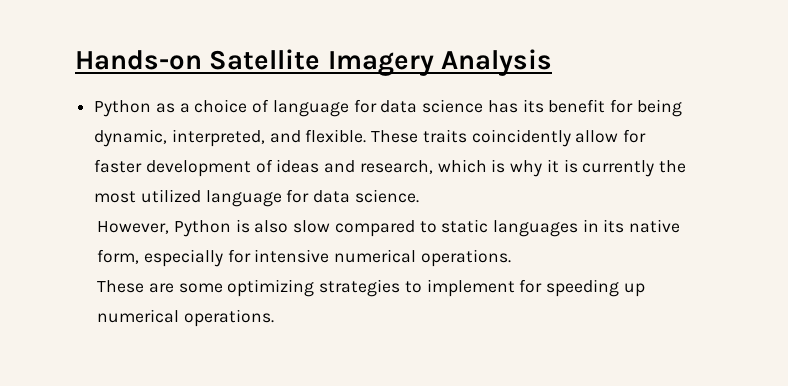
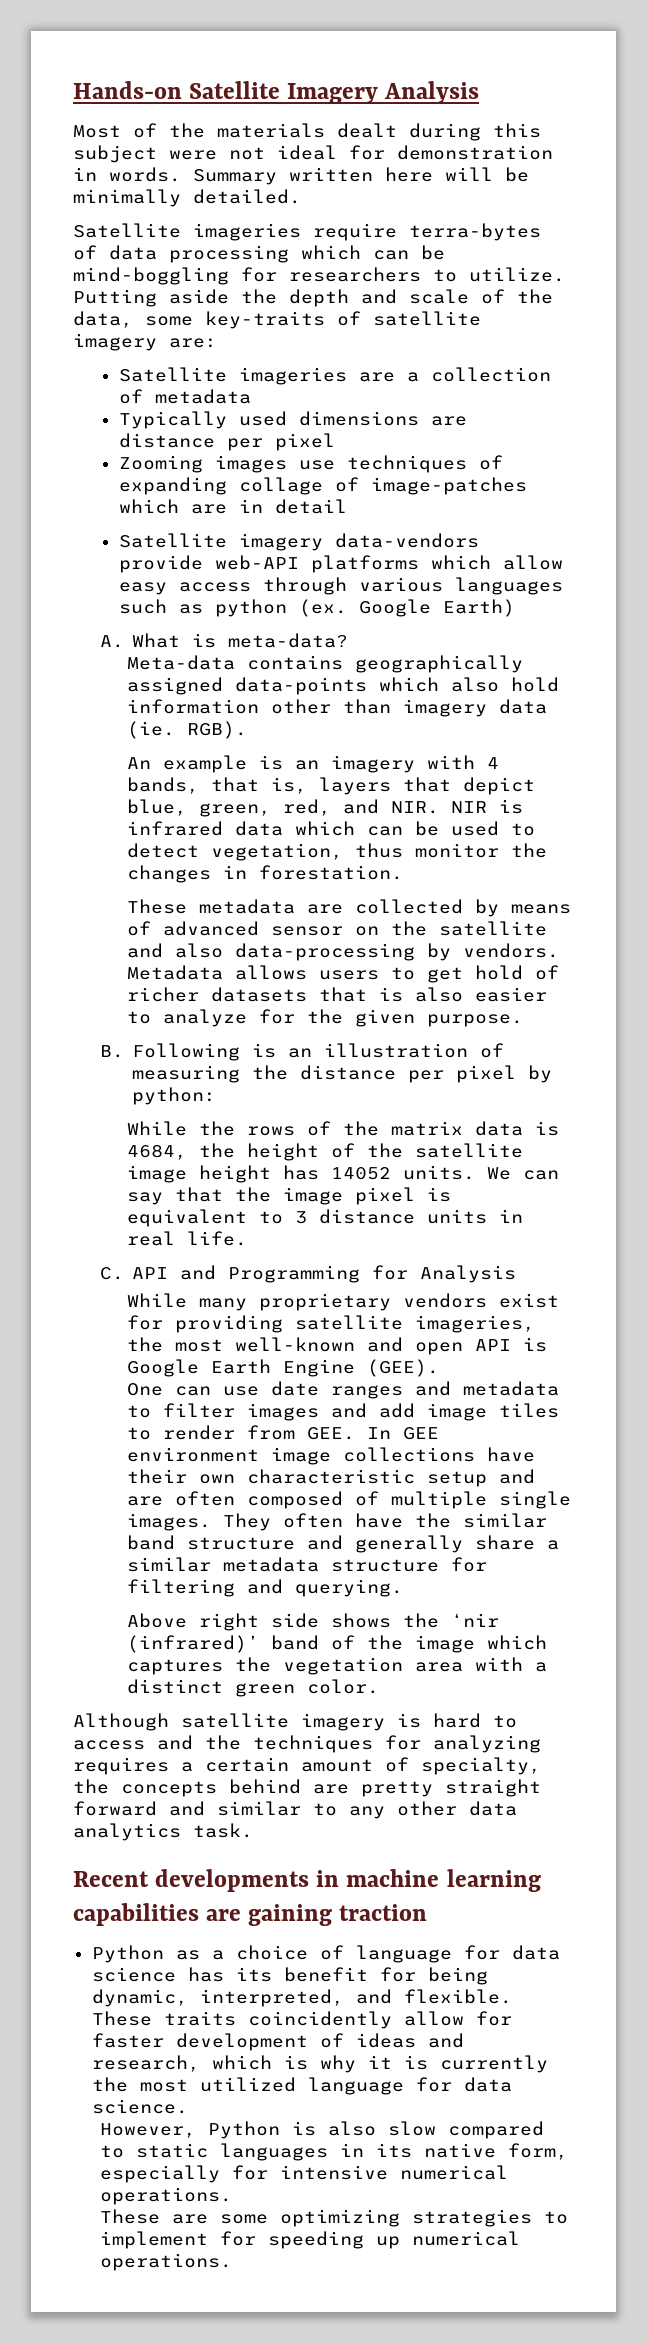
(553, 62) none -> [73,123,541,141] [73,145,553,163] [73,167,529,185] [73,189,301,207] [73,223,541,241] [73,245,445,263] [73,267,565,285] [73,289,553,307] [73,311,481,329] [73,333,217,351] [118,367,551,385] [118,389,251,404] [118,411,467,429] [118,433,335,451] [118,455,503,473] [118,477,527,495] [118,499,347,514] [118,533,479,551] [118,555,563,573] [118,577,563,595] [118,599,515,617] [99,633,349,648] [126,655,523,673] [126,677,559,695] [126,699,547,717] [126,721,247,739] [126,755,499,773] [126,777,535,795] [126,799,523,817] [126,821,535,836] [126,843,547,861] [126,865,403,883] [126,899,571,917] [126,921,547,936] [126,943,559,961] [126,965,559,983] [126,987,547,1002] [126,1009,523,1027] [99,1043,505,1061] [132,1065,553,1083] [132,1087,217,1105] [126,1121,559,1136] [126,1143,523,1161] [126,1165,559,1183] [126,1187,451,1205] [126,1209,523,1227] [126,1231,247,1246] [99,1265,517,1283] [126,1293,559,1311] [126,1315,535,1333] [126,1337,547,1355] [126,1359,439,1377] [126,1381,559,1399] [126,1403,559,1421] [126,1425,439,1440] [126,1447,535,1465] [126,1469,535,1487] [126,1491,571,1509] [126,1513,547,1531] [126,1535,559,1553] [126,1557,487,1572] [126,1579,403,1597] [126,1613,499,1631] [126,1635,547,1653] [126,1657,547,1675] [126,1679,379,1697] [73,1713,517,1731] [73,1735,541,1753] [73,1757,541,1775] [73,1779,541,1797] [73,1801,517,1819] [73,1823,253,1841] [73,1869,541,1892] [73,1903,428,1926] // Most of the materials dealt during this subject were not ideal for demonstration in words. Summary written here will be minimally detailed. // Satellite imageries require terra-bytes of data processing which can be mind-boggling for researchers to utilize. Putting aside the depth and scale of the data, some key-traits of satellite imagery are: // Satellite imageries are a collection of metadata // Typically used dimensions are distance per pixel // Zooming images use techniques of expanding collage of image-patches which are in detail // Satellite imagery data-vendors provide web-API platforms which allow easy access through various languages such as python (ex. Google Earth) // A. What is meta-data? // Meta-data contains geographically assigned data-points which also hold information other than imagery data (ie. RGB). // An example is an imagery with 4 bands, that is, layers that depict blue, green, red, and NIR. NIR is infrared data which can be used to detect vegetation, thus monitor the changes in forestation. // These metadata are collected by means of advanced sensor on the satellite and also data-processing by vendors. Metadata allows users to get hold of richer datasets that is also easier to analyze for the given purpose. // B. Following is an illustration of measuring the distance per pixel by python: // While the rows of the matrix data is 4684, the height of the satellite image height has 14052 units. We can say that the image pixel is equivalent to 3 distance units in real life. // C. API and Programming for Analysis // While many proprietary vendors exist for providing satellite imageries, the most well-known and open API is Google Earth Engine (GEE). // One can use date ranges and metadata to filter images and add image tiles to render from GEE. In GEE environment image collections have their own characteristic setup and are often composed of multiple single images. They often have the similar band structure and generally share a similar metadata structure for filtering and querying. // Above right side shows the ‘nir (infrared)’ band of the image which captures the vegetation area with a distinct green color. // Although satellite imagery is hard to access and the techniques for analyzing requires a certain amount of specialty, the concepts behind are pretty straight forward and similar to any other data analytics task. // Recent developments in machine learning capabilities are gaining traction

